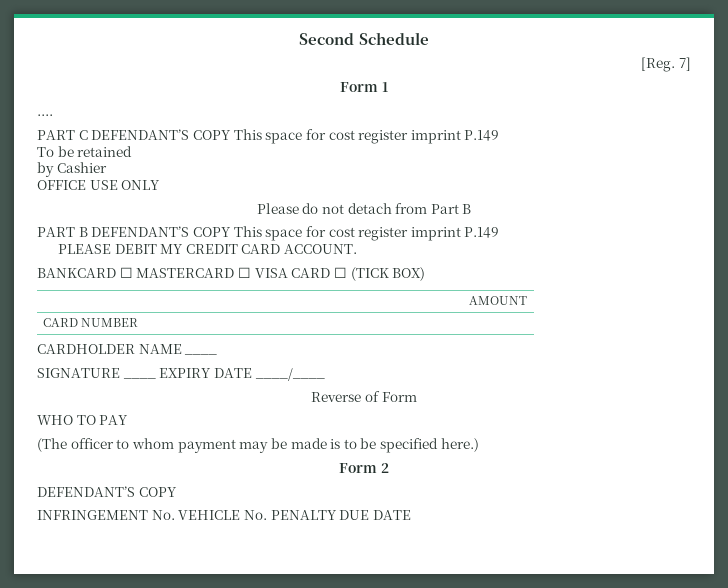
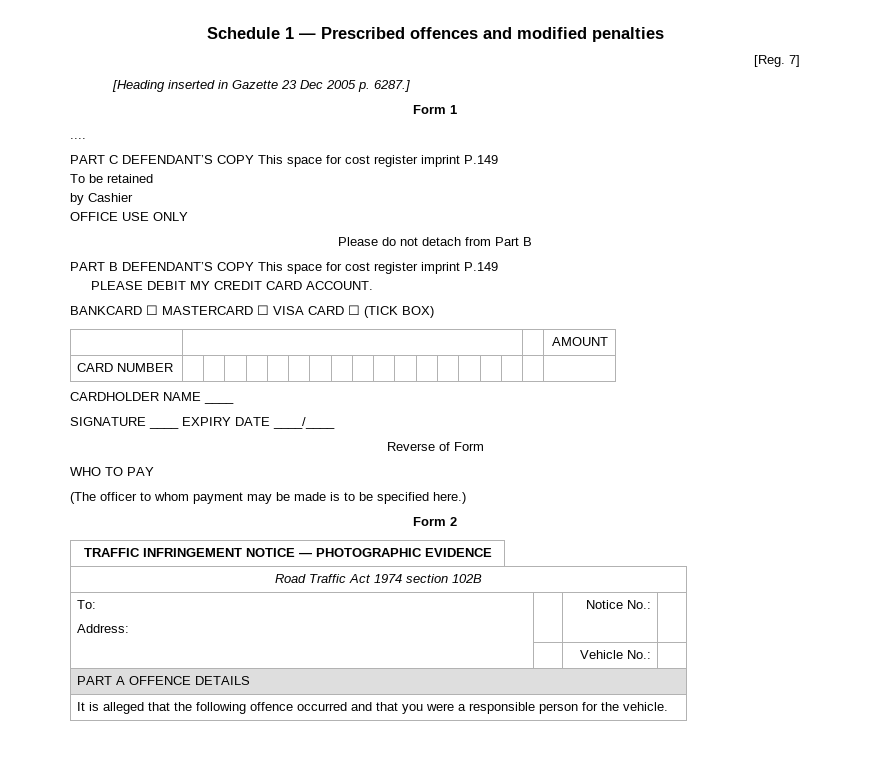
[299,33,355,45] Second -> (206, 33) none
[641,57,691,72] // [Reg. 7] -> [284,27,664,42] [754,55,800,67] [111,80,410,92] 1 — Prescribed offences and modified penalties // [Reg. 7] // [Heading inserted in Gazette 23 Dec 2005 p. 6287.]
[37,486,177,497] [37,510,411,520] // DEFENDANT’S COPY // INFRINGEMENT No. VEHICLE No. PENALTY DUE DATE -> [83,548,492,557] [275,574,482,583] [77,600,97,609] [77,624,130,633] [585,600,651,609] [579,650,651,659] [77,676,251,685] [77,702,669,714] // TRAFFIC INFRINGEMENT NOTICE — PHOTOGRAPHIC EVIDENCE // Road Traffic Act 1974 section 102B // To: // Address: | | Notice No.: | // | | Vehicle No.: | // PART A OFFENCE DETAILS // It is alleged that the following offence occurred and that you were a responsible person for the vehicle.

